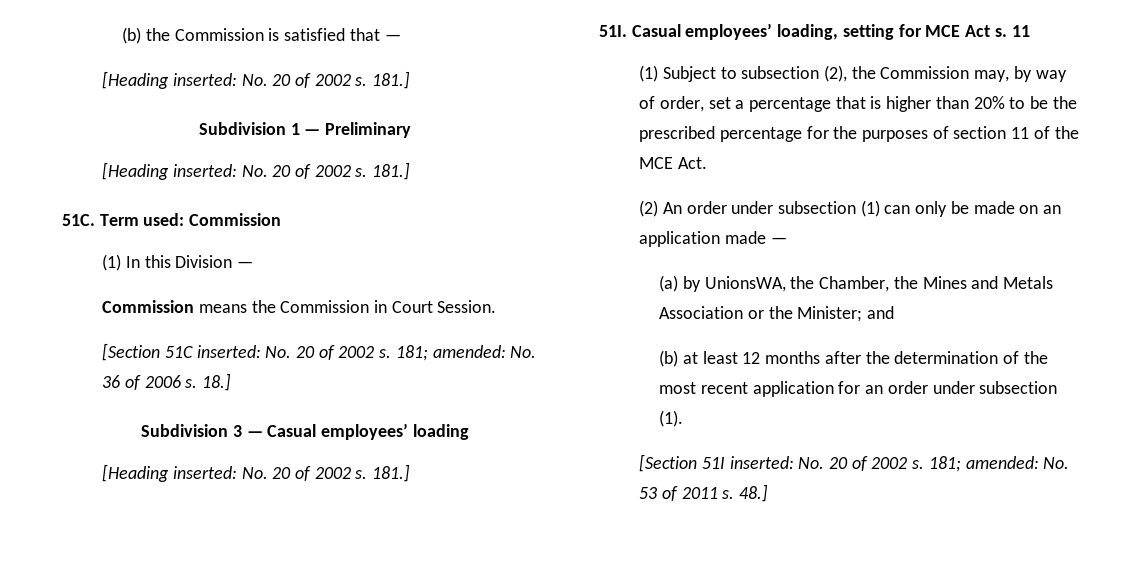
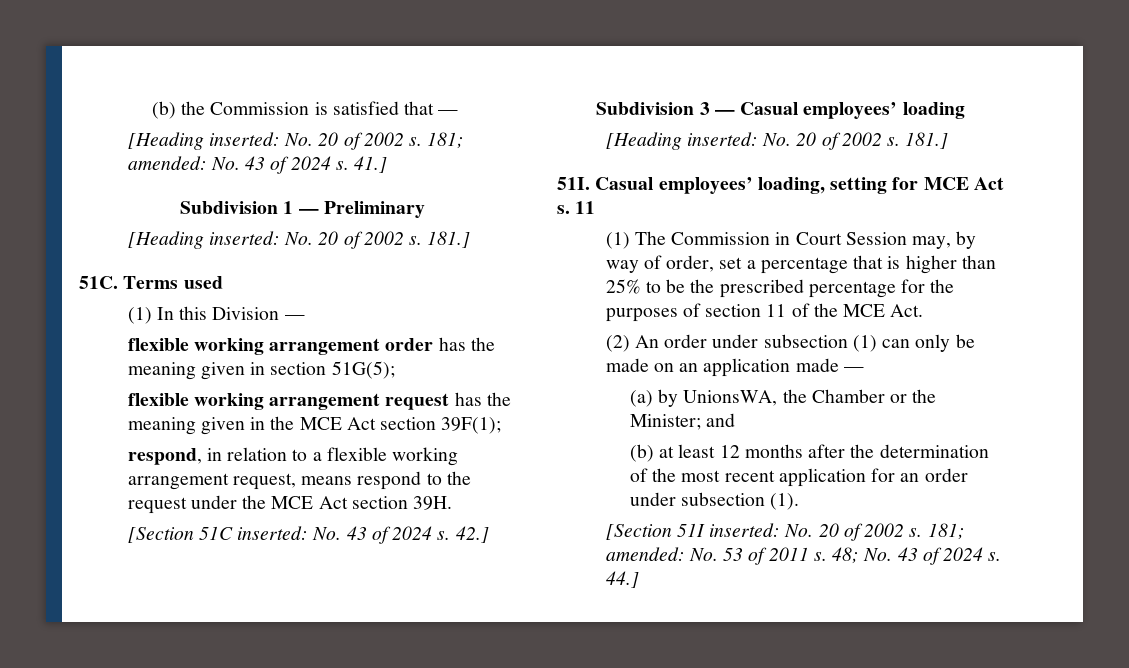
[372,71,411,89] 181.] -> [427,132,465,149] [127,156,388,174] 181; amended: No. 43 of 2024 s. 41.]
[99,213,282,226] Term used: Commission -> [123,276,223,289] Terms used
[102,300,497,313] [102,343,537,361] [102,373,232,391] Commission means the Commission in Court Session. // [Section 51C inserted: No. 20 of 2002 s. 181; amended: No. 36 of 2006 s. 18.] -> [127,337,495,355] [127,361,395,380] [127,392,511,410] [127,416,502,435] [127,447,459,466] [127,471,471,490] [127,495,453,514] [127,526,489,544] flexible working arrangement order has the meaning given in section 51G(5); // flexible working arrangement request has the meaning given in the MCE Act section 39F(1); // respond, in relation to a flexible working arrangement request, means respond to the request under the MCE Act section 39H. // [Section 51C inserted: No. 43 of 2024 s. 42.]
[662,65,970,82] Subject to subsection (2), the Commission -> [634,231,907,245] The Commission in Court Session
[973,96,1005,109] 20% -> [605,279,641,294] 25%
[819,276,1053,292] [659,306,744,319] Chamber, the Mines and Metals Association -> [811,389,885,403] Chamber
[739,484,769,502] 48.] -> [832,547,1002,565] [605,571,639,588] 48; No. 43 of 2024 s. 44.]

